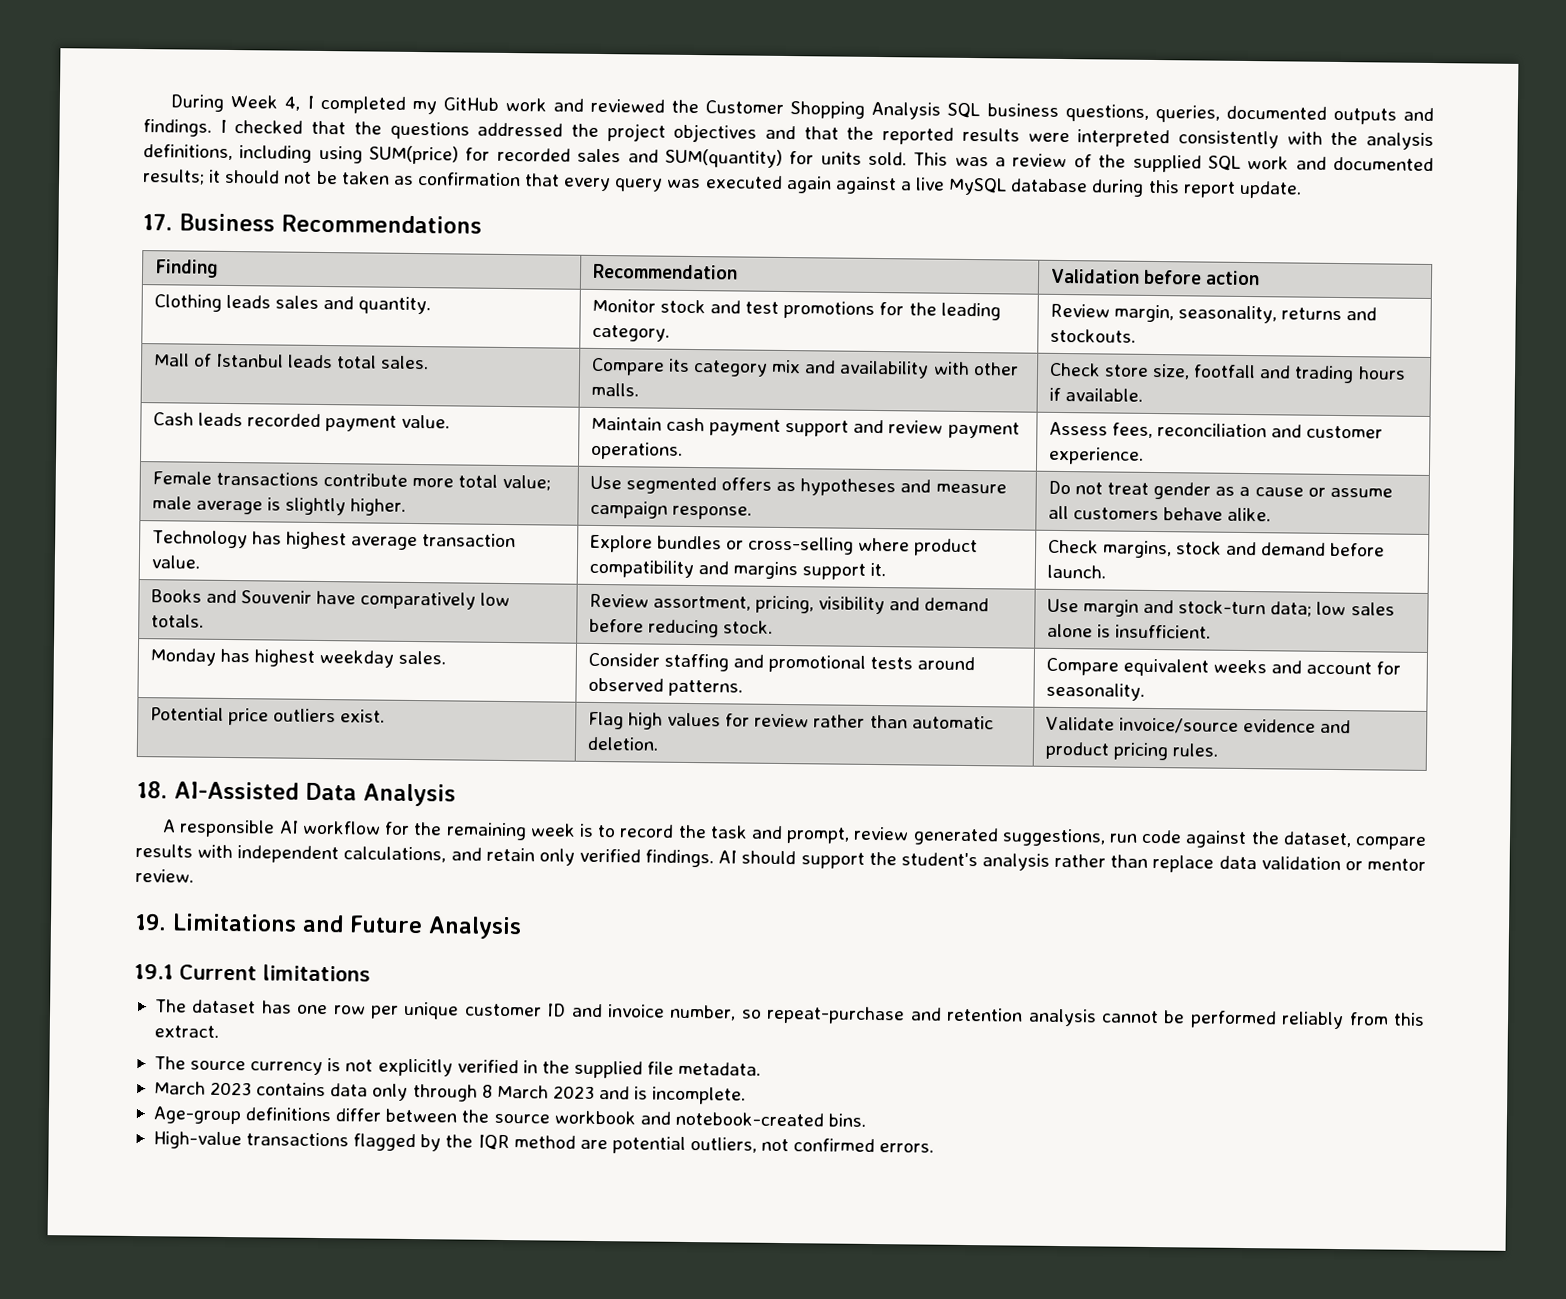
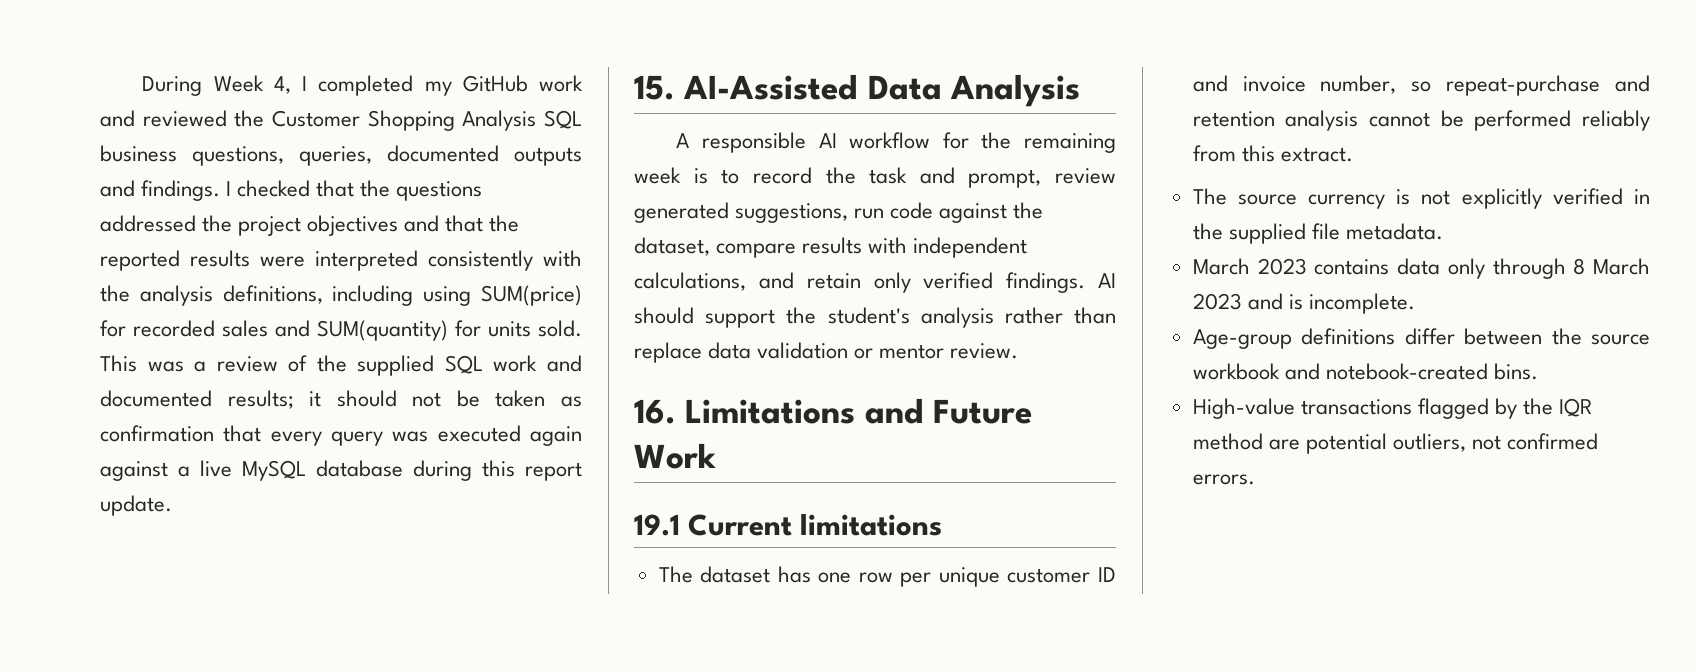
[142,213,482,234] [153,259,219,278] [592,263,738,280] [1049,268,1260,286] [153,294,432,315] [591,298,1001,321] [591,324,670,342] [1049,303,1378,324] [1049,328,1136,343] [153,353,430,370] [590,357,1019,379] [590,382,639,397] [1048,362,1406,384] [1048,387,1143,402] [152,412,451,432] [590,416,1020,439] [590,441,683,460] [1048,421,1384,439] [1048,446,1144,465] [151,471,552,491] [151,496,407,516] [589,475,1007,497] [589,500,752,520] [1047,480,1393,500] [1047,505,1272,522] [151,530,517,551] [150,555,200,569] [589,534,979,557] [588,559,887,580] [1047,539,1386,559] [1046,564,1106,579] [150,589,511,610] [150,614,204,628] [588,593,990,615] [588,618,773,638] [1046,598,1395,617] [1046,623,1211,639] [149,648,447,668] [587,652,976,673] [587,677,743,697] [1045,657,1402,677] [1045,682,1145,701] [149,707,386,726] [587,711,994,730] [586,736,659,751] [1045,716,1352,734] [1044,741,1219,761] [136,781,168,799] 17. Business Recommendations // Finding | Recommendation | Validation before action // Clothing leads sales and quantity. | Monitor stock and test promotions for the leading category. | Review margin, seasonality, returns and stockouts. // Mall of Istanbul leads total sales. | Compare its category mix and availability with other malls. | Check store size, footfall and trading hours if available. // Cash leads recorded payment value. | Maintain cash payment support and review payment operations. | Assess fees, reconciliation and customer experience. // Female transactions contribute more total value; male average is slightly higher. | Use segmented offers as hypotheses and measure campaign response. | Do not treat gender as a cause or assume all customers behave alike. // Technology has highest average transaction value. | Explore bundles or cross-selling where product compatibility and margins support it. | Check margins, stock and demand before launch. // Books and Souvenir have comparatively low totals. | Review assortment, pricing, visibility and demand before reducing stock. | Use margin and stock-turn data; low sales alone is insufficient. // Monday has highest weekday sales. | Consider staffing and promotional tests around observed patterns. | Compare equivalent weeks and account for seasonality. // Potential price outliers exist. | Flag high values for review rather than automatic deletion. | Validate invoice/source evidence and product pricing rules. // 18. -> [634,75,675,100] 15.
[134,913,167,931] 19. -> [634,399,676,424] 16.
[428,916,522,940] Analysis -> [634,443,716,469] Work

